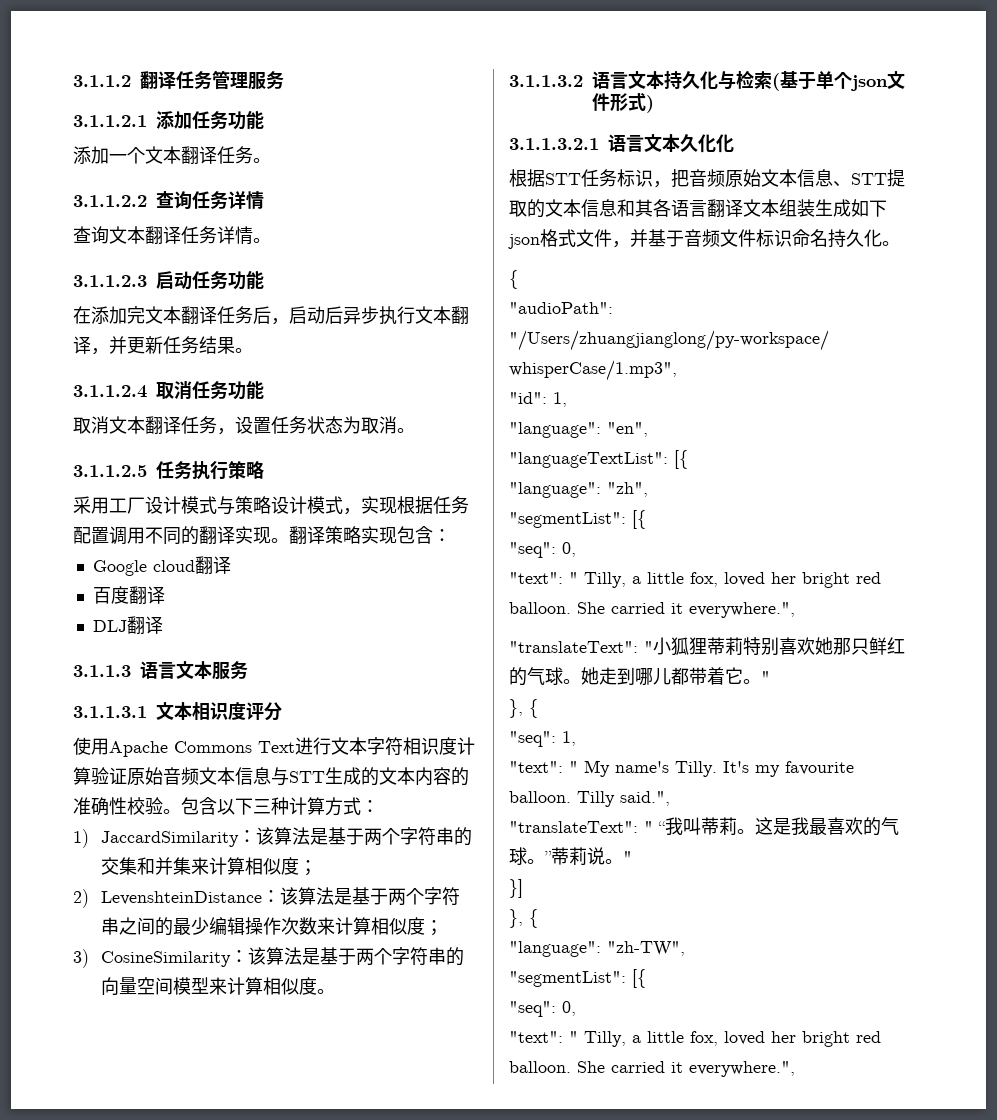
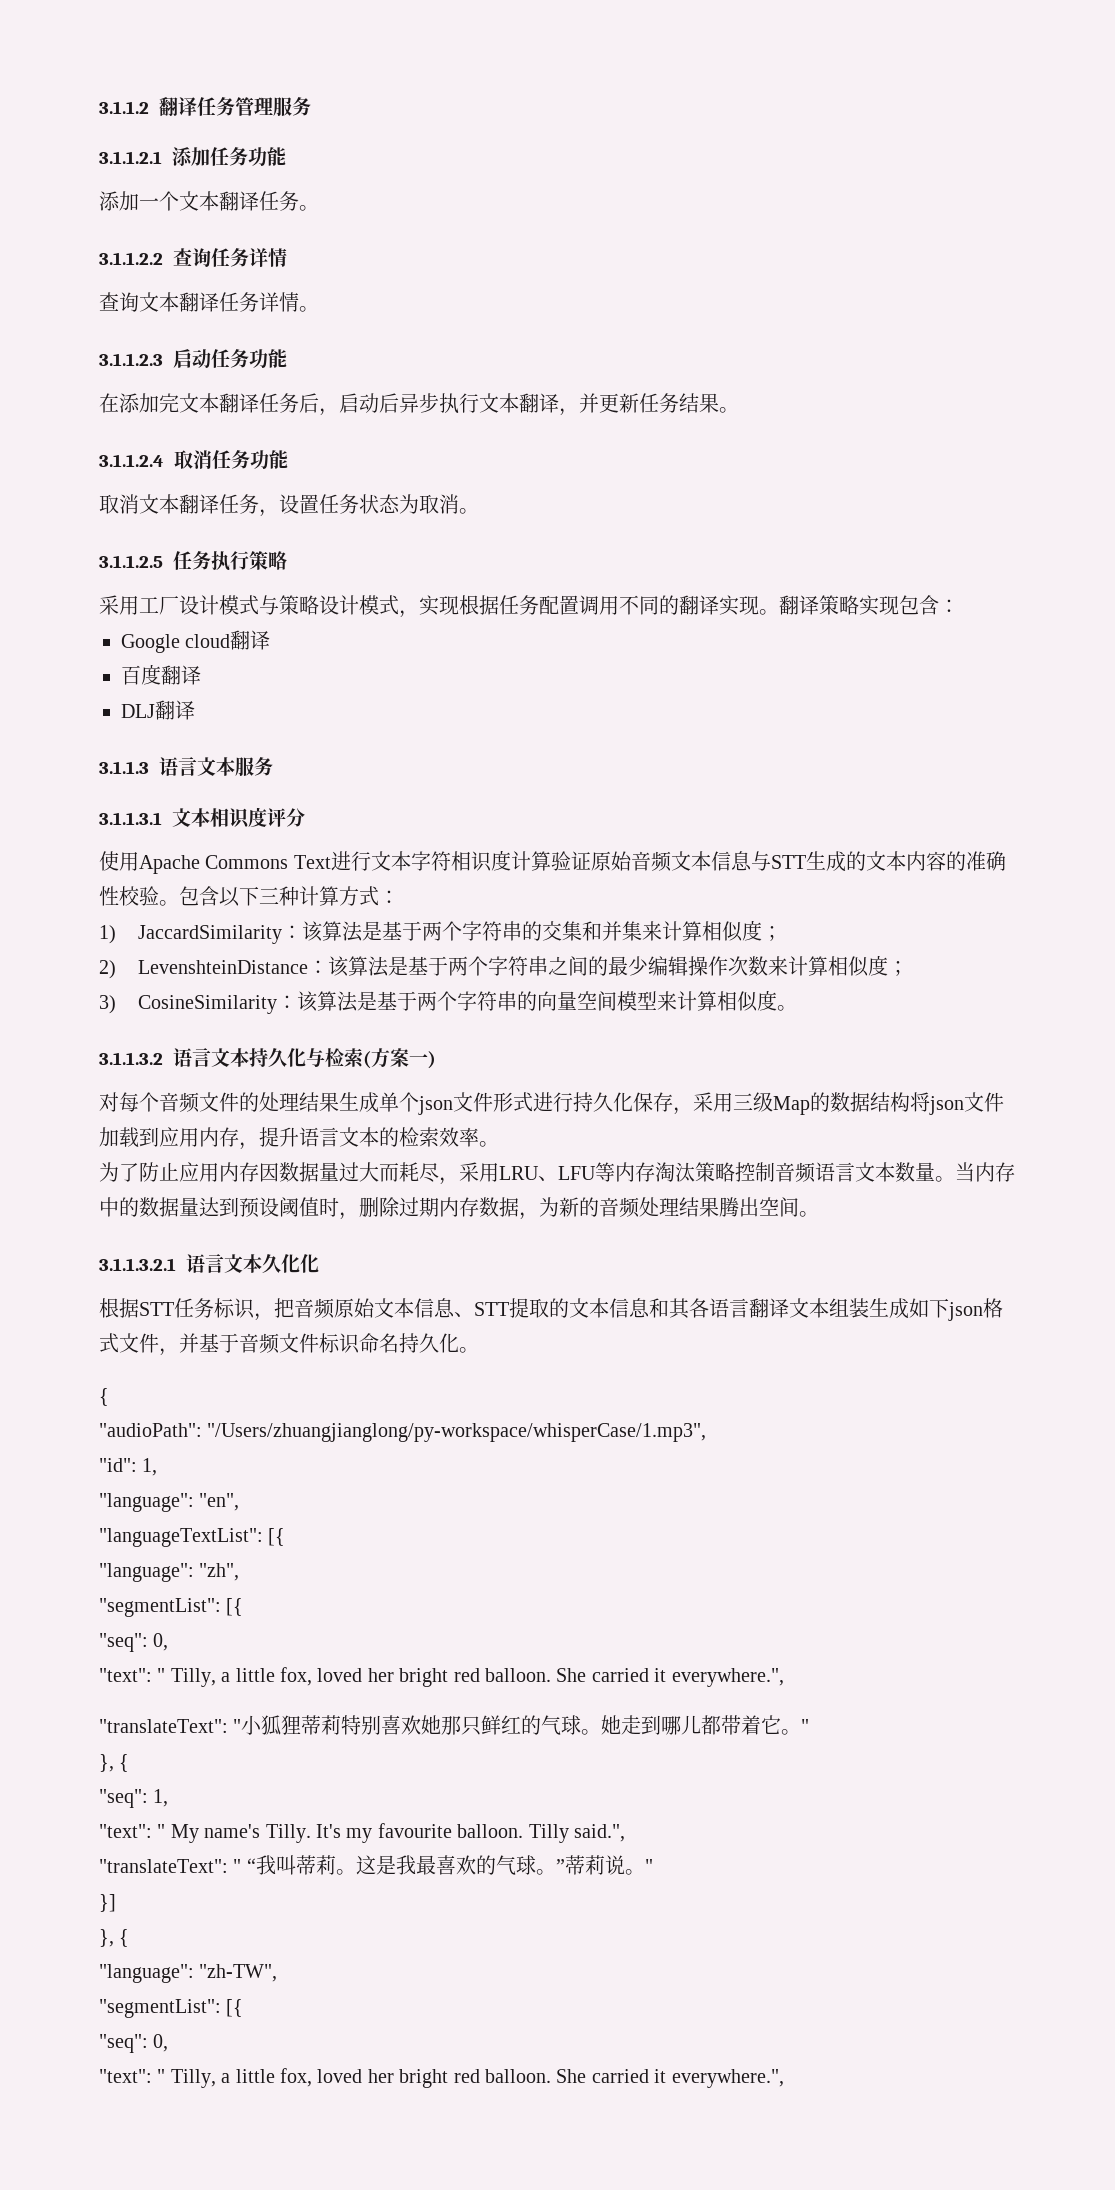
[780,71,905,91] [592,93,654,113] 基于单个json文件形式) -> [371,1048,436,1069] [99,1092,1004,1115] [99,1127,499,1150] [99,1162,1015,1185] [99,1197,819,1220] 方案一) // 对每个音频文件的处理结果生成单个json文件形式进行持久化保存，采用三级Map的数据结构将json文件加载到应用内存，提升语言文本的检索效率。 // 为了防止应用内存因数据量过大而耗尽，采用LRU、LFU等内存淘汰策略控制音频语言文本数量。当内存中的数据量达到预设阈值时，删除过期内存数据，为新的音频处理结果腾出空间。

